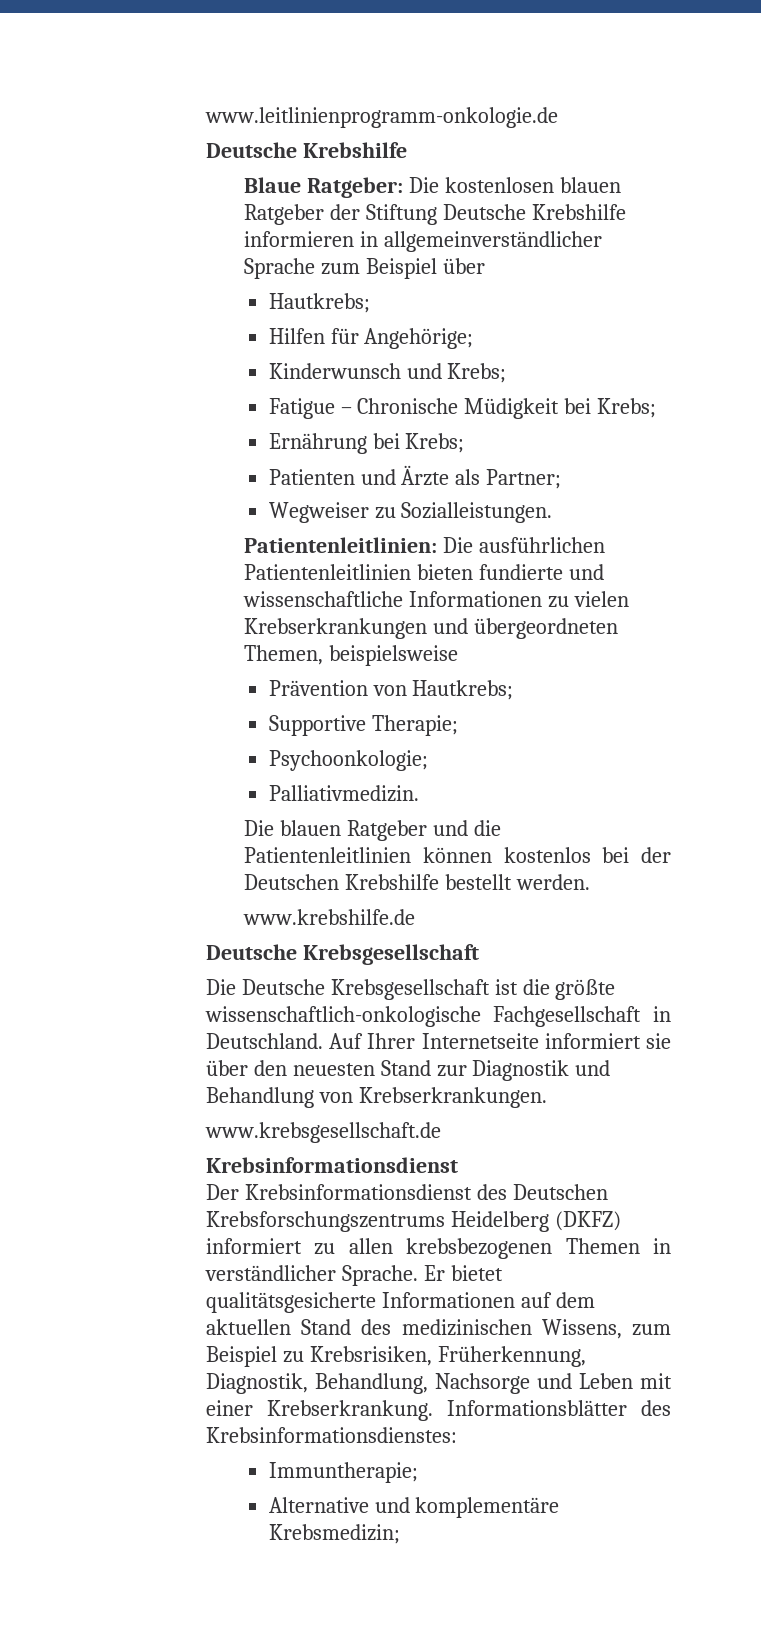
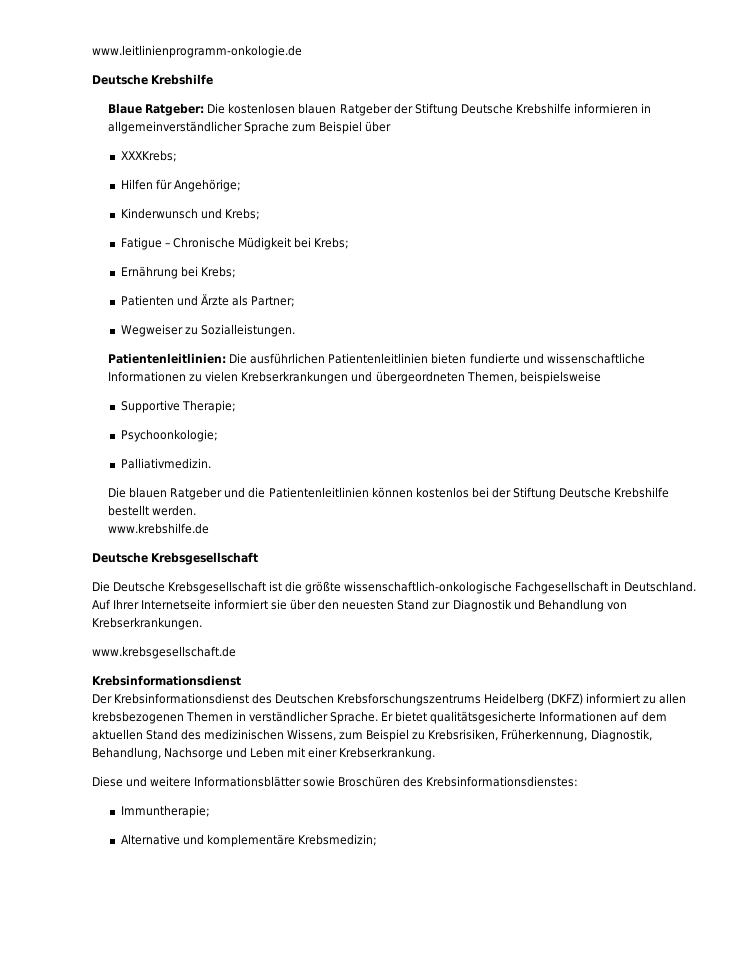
[268,293,370,313] Hautkrebs; -> [120,150,177,162] XXXKrebs;
[268,680,514,700] // Prävention von Hautkrebs; -> (601, 377) none
[244,874,340,890] Deutschen -> [513,487,612,500] Stiftung Deutsche
[446,1400,627,1416] Informationsblätter -> [91,776,401,787] // Diese und weitere Informationsblätter sowie Broschüren

